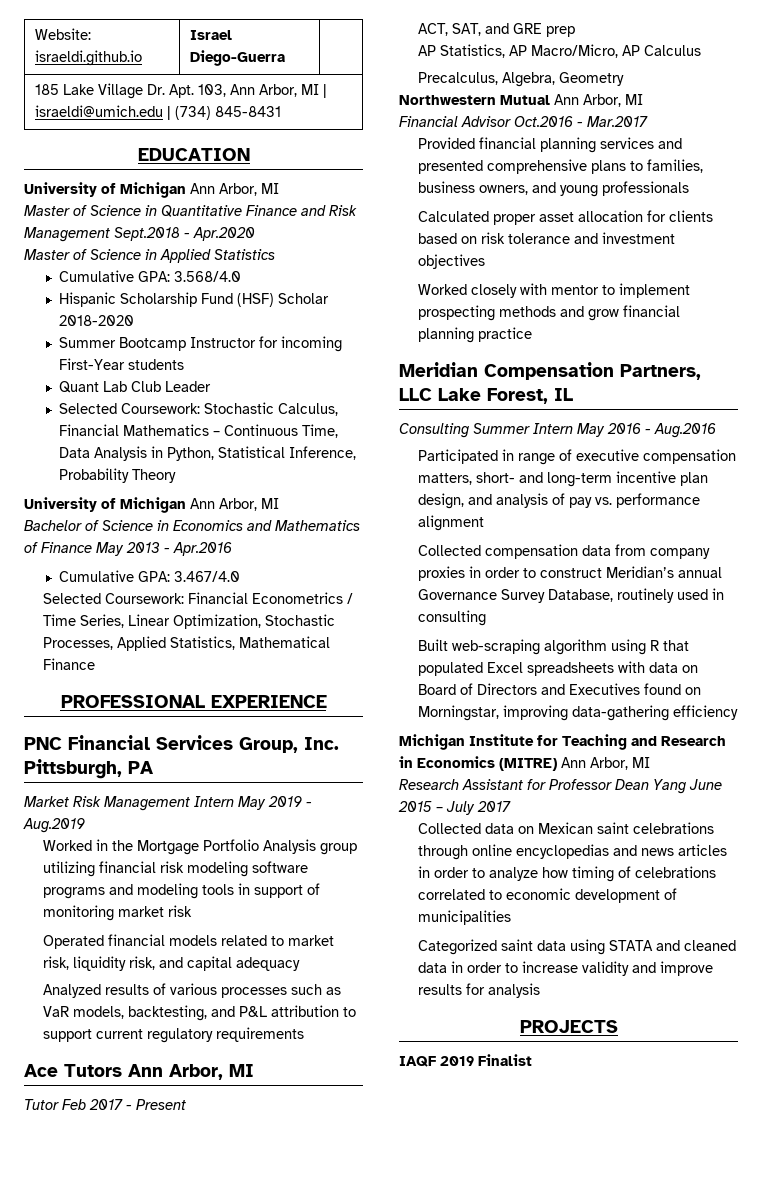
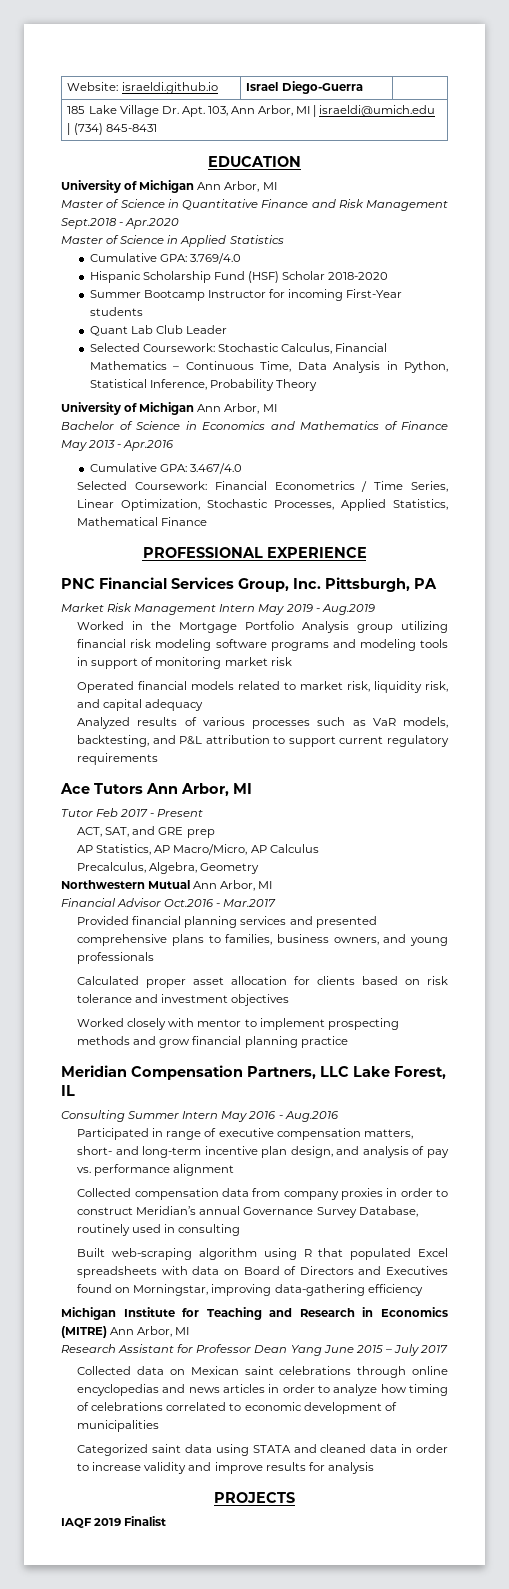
[173,271,241,282] 3.568/4.0 -> [190,253,242,264] 3.769/4.0

